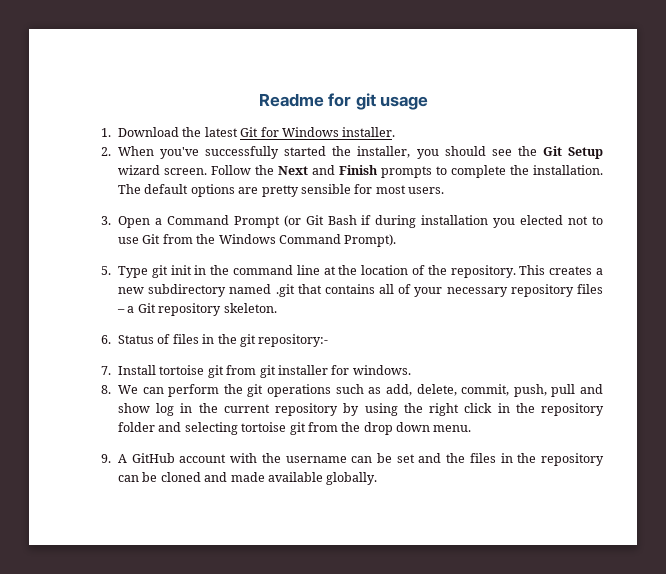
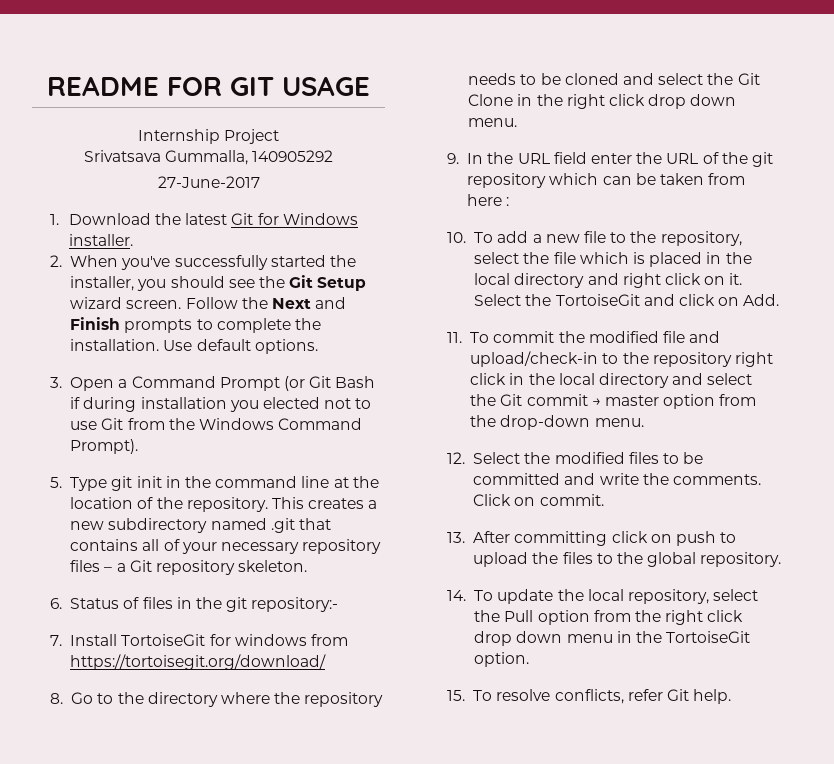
[258,93,429,110] Readme for git usage -> [47,76,370,96] [137,129,280,144] [83,150,334,165] [157,176,260,188] README FOR GIT USAGE // Internship Project // Srivatsava Gummalla, 140905292 // 27-June-2017
[118,184,445,197] The default options are pretty sensible for most users. -> [163,339,318,354] Use default options.
[159,365,411,378] [101,384,603,397] [118,403,604,416] [118,422,472,435] [101,453,605,466] [118,472,378,485] tortoise git from git installer for windows. // 8. We can perform the git operations such as add, delete, commit, push, pull and show log in the current repository by using the right click in the repository folder and selecting tortoise git from the drop down menu. // 9. A GitHub account with the username can be set and the files in the repository can be cloned and made available globally. -> [121,634,348,646] [70,654,327,670] [50,692,384,707] [468,73,760,85] [468,94,737,109] [468,118,518,127] [447,152,773,167] [467,173,746,188] [467,194,510,206] [447,231,742,246] [474,252,752,267] [474,273,743,288] [474,294,780,306] [447,331,721,343] [470,351,773,367] [470,373,753,388] [470,394,757,409] [470,415,644,430] [447,452,704,464] [473,473,761,485] [473,494,604,506] [447,531,737,546] [473,552,782,567] [447,589,759,604] [474,610,744,625] [474,631,751,646] [474,652,530,667] [447,689,732,704] TortoiseGit for windows from https://tortoisegit.org/download/ // 8. Go to the directory where the repository needs to be cloned and select the Git Clone in the right click drop down menu. // 9. In the URL field enter the URL of the git repository which can be taken from here : // 10. To add a new file to the repository, select the file which is placed in the local directory and right click on it. Select the TortoiseGit and click on Add. // 11. To commit the modified file and upload/check-in to the repository right click in the local directory and select the Git commit → master option from the drop-down menu. // 12. Select the modified files to be committed and write the comments. Click on commit. // 13. After committing click on push to upload the files to the global repository. // 14. To update the local repository, select the Pull option from the right click drop down menu in the TortoiseGit option. // 15. To resolve conflicts, refer Git help.

